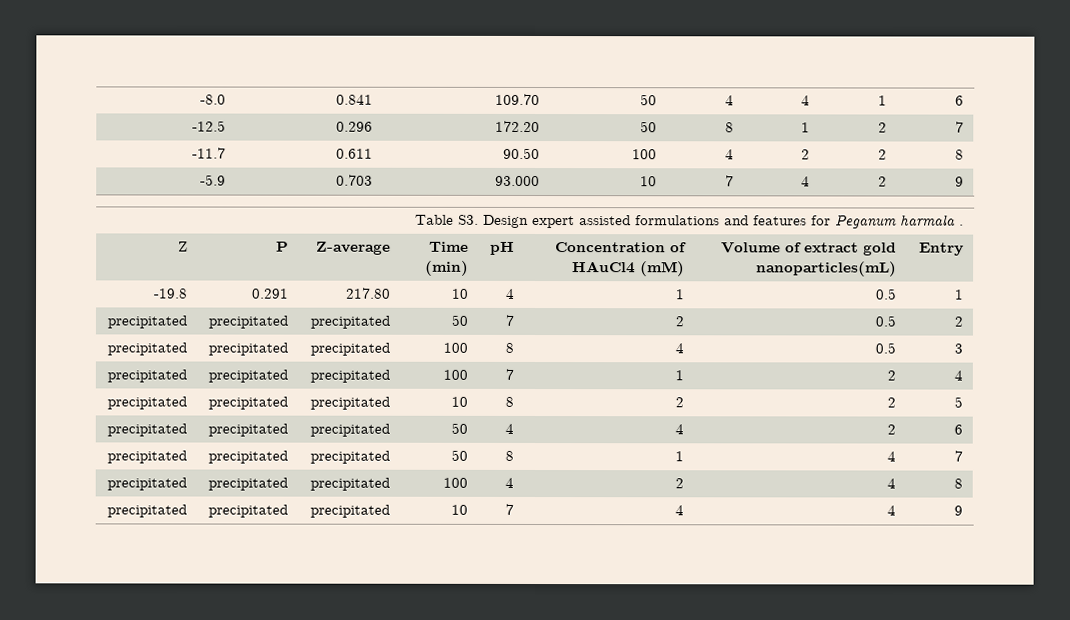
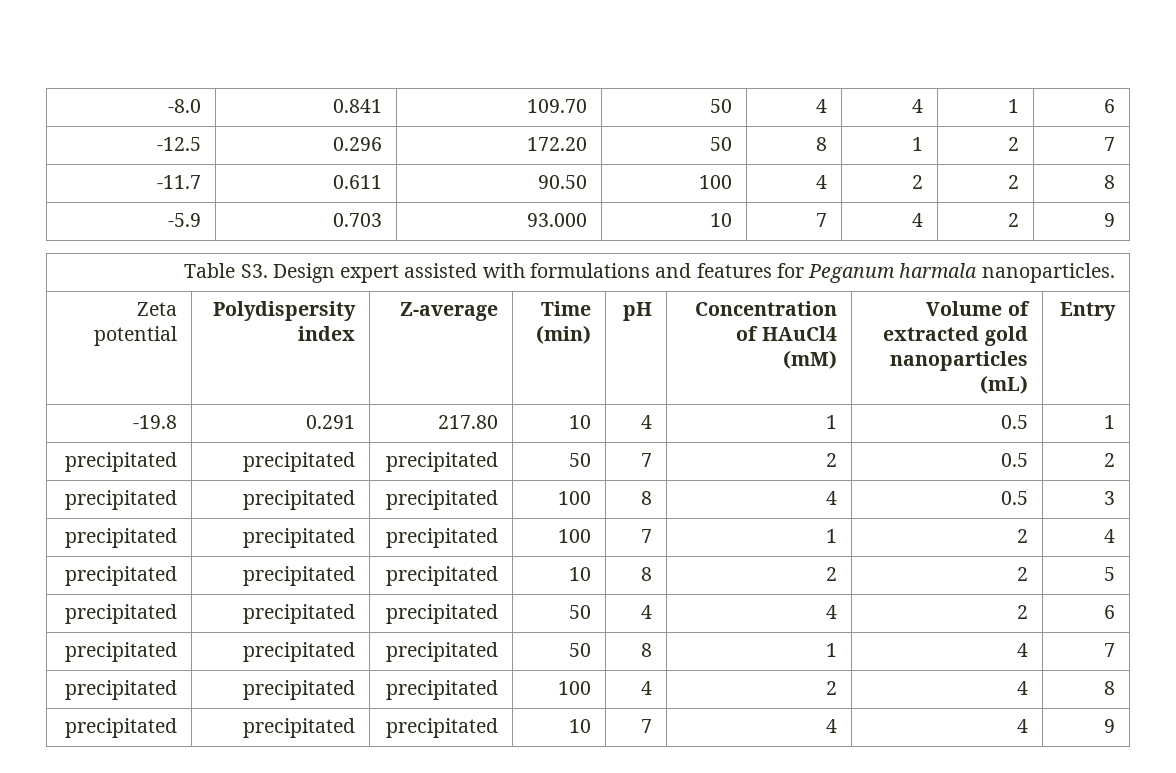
(632, 220) none -> [482,263,525,278] with
[959,224,965,226] [178,241,189,252] [276,241,290,252] . // Z | P -> [981,263,1115,283] [136,302,177,316] [93,326,177,346] [212,301,356,321] [297,326,355,341] nanoparticles. // Zeta potential | Polydispersity index
[804,242,898,256] [756,261,898,277] extract gold nanoparticles(mL) -> [883,326,1028,346] [889,351,1028,371] [979,375,1028,394] extracted gold nanoparticles (mL)

